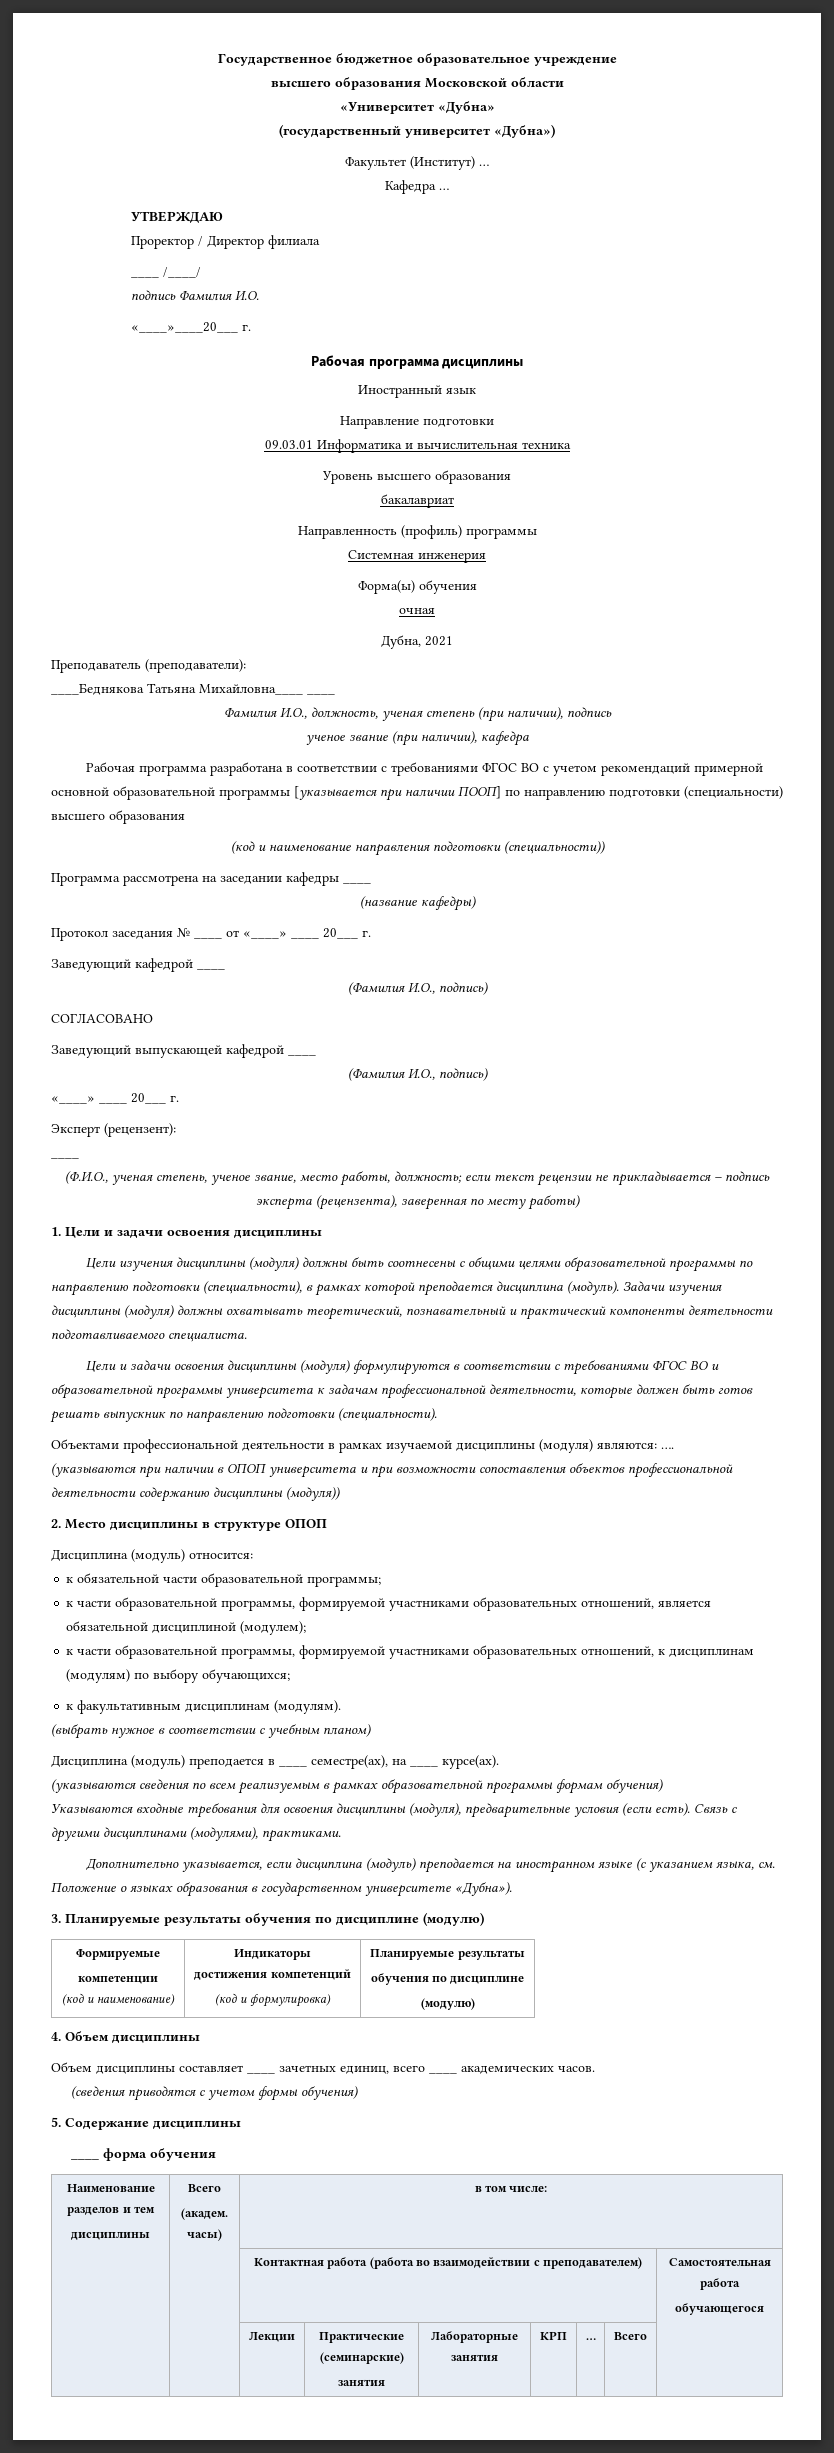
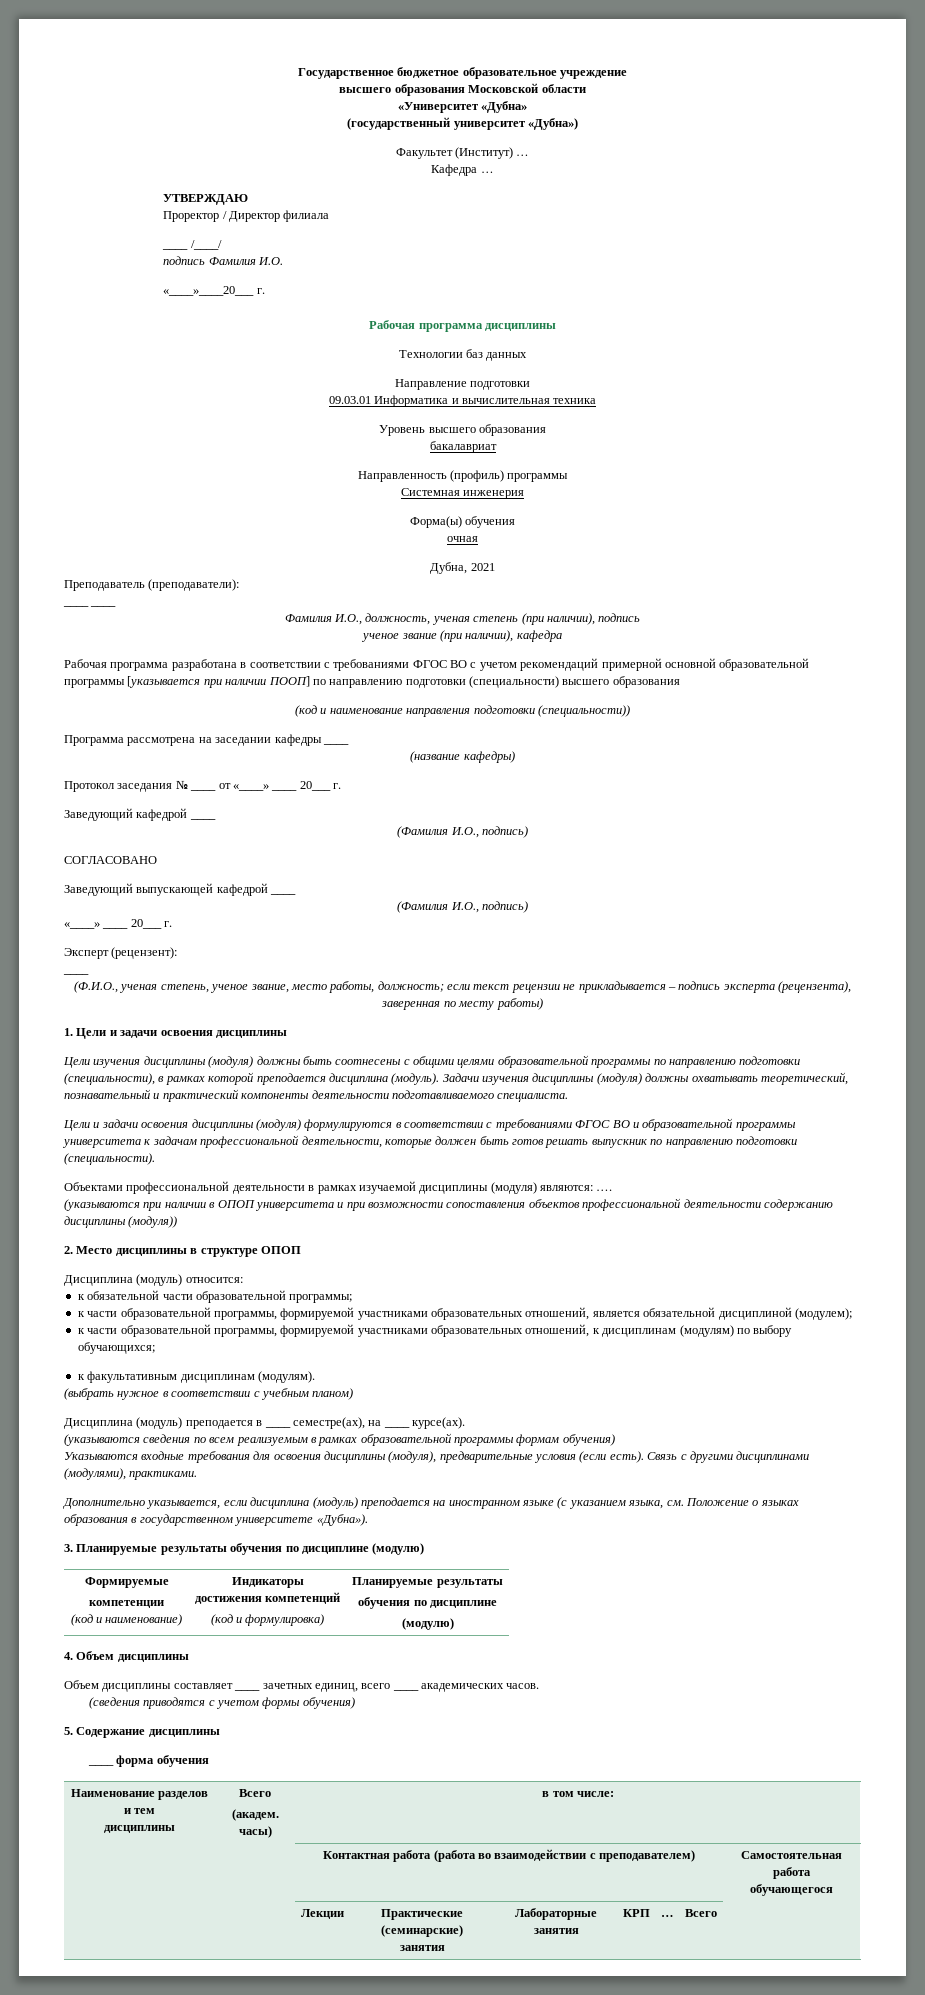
[358,385,476,398] Иностранный язык -> [398,349,528,361] Технологии баз данных
[51,683,303,695] ____Беднякова Татьяна Михайловна____ -> [63,605,89,607] ____

